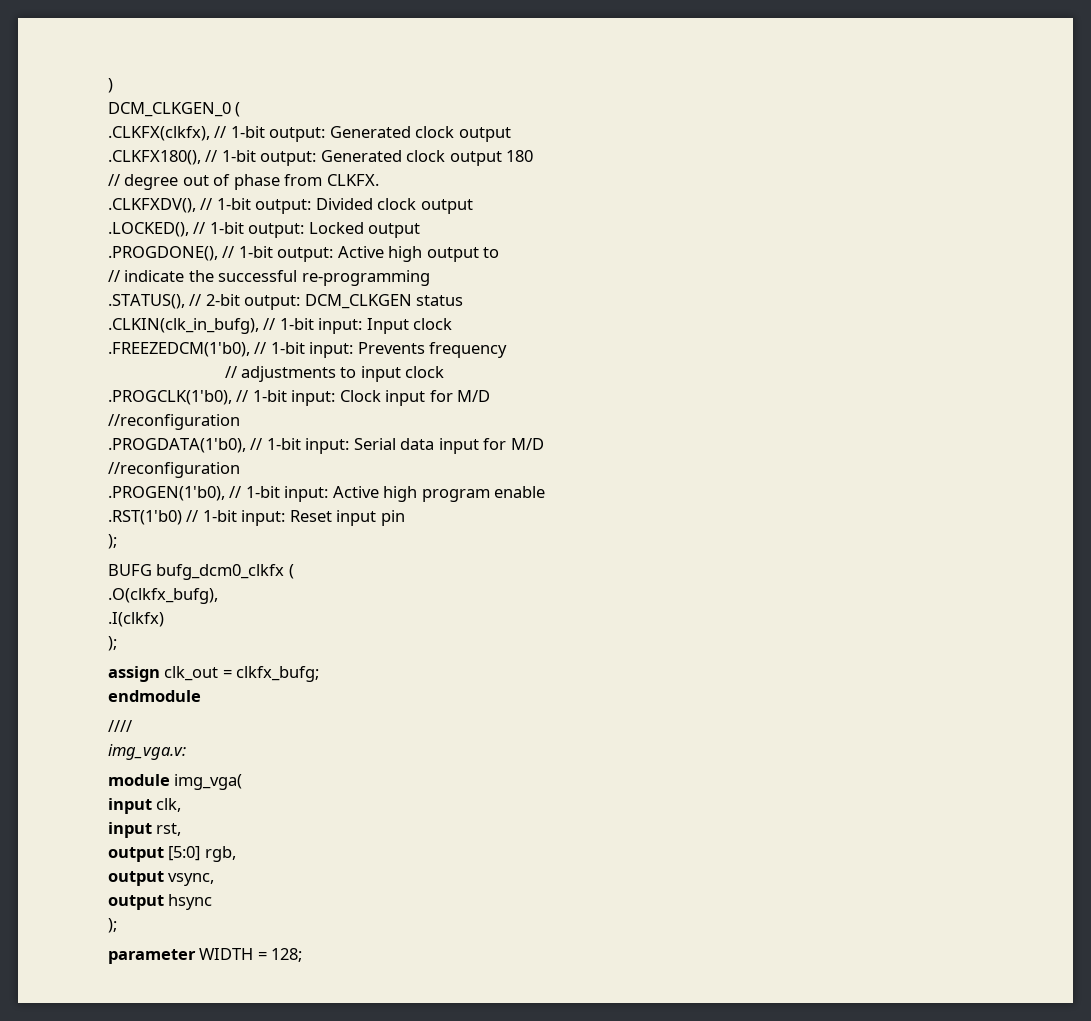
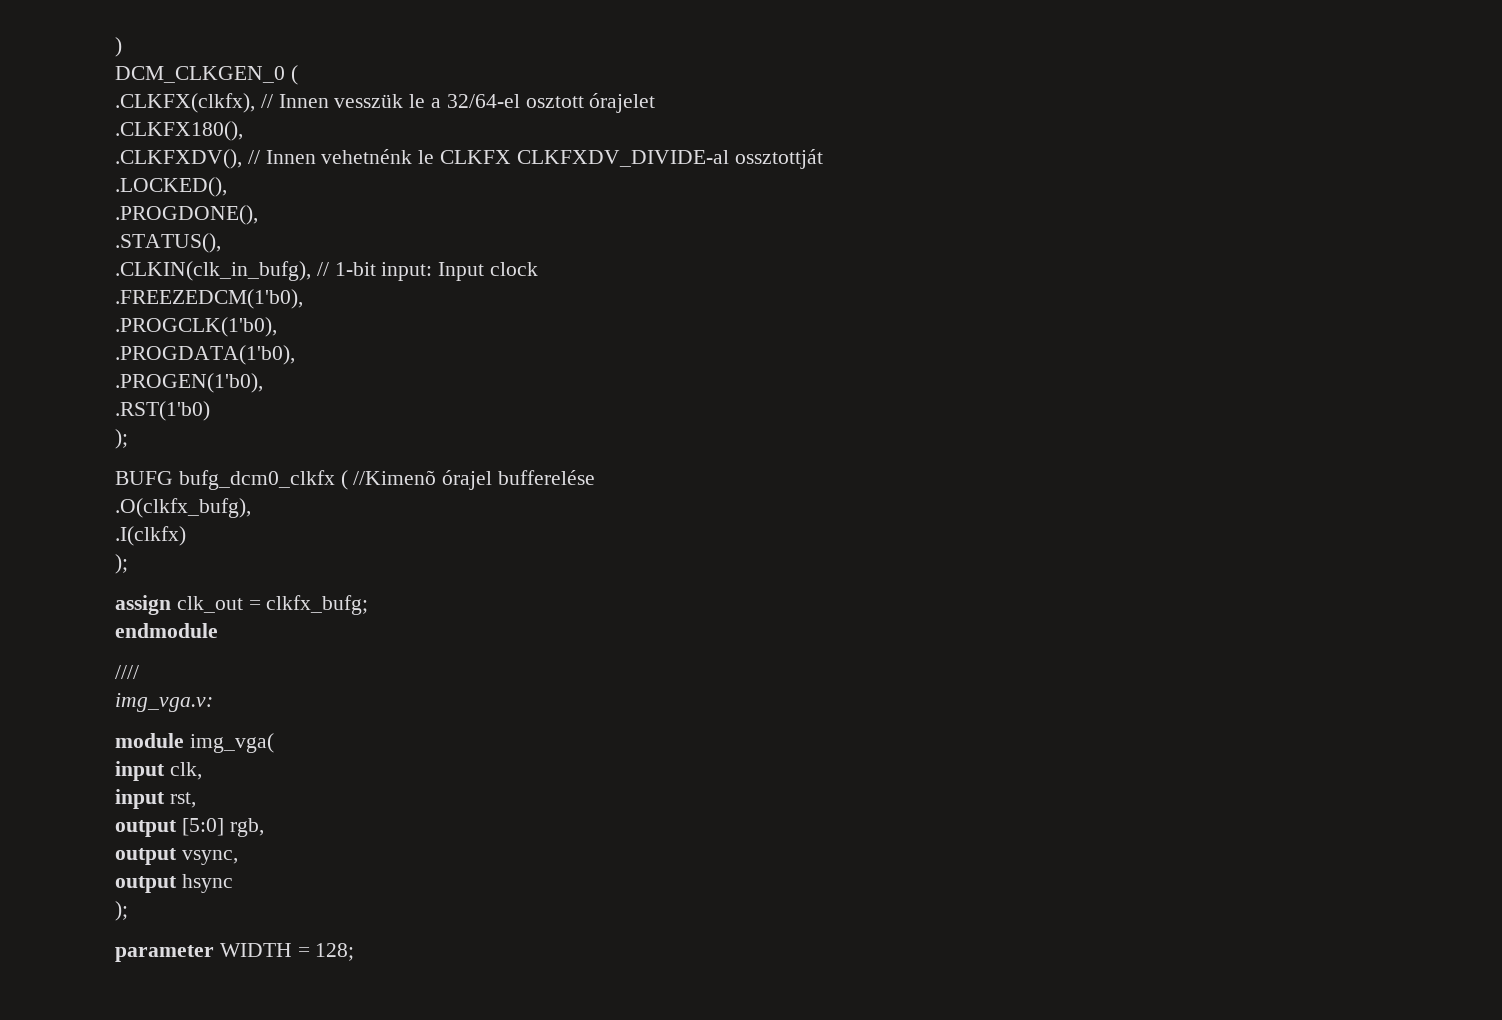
[230,126,511,142] [108,150,534,166] [108,174,379,190] [108,198,473,214] [108,222,421,238] [108,246,500,262] [108,270,430,286] [108,294,464,310] 1-bit output: Generated clock output // .CLKFX180(), // 1-bit output: Generated clock output 180 // // degree out of phase from CLKFX. // .CLKFXDV(), // 1-bit output: Divided clock output // .LOCKED(), // 1-bit output: Locked output // .PROGDONE(), // 1-bit output: Active high output to // // indicate the successful re-programming // .STATUS(), // 2-bit output: DCM_CLKGEN status -> [278,93,656,113] [115,121,243,141] [115,149,823,169] [115,177,227,197] [115,205,258,225] [115,233,221,253] Innen vesszük le a 32/64-el osztott órajelet // .CLKFX180(), // .CLKFXDV(), // Innen vehetnénk le CLKFX CLKFXDV_DIVIDE-al ossztottját // .LOCKED(), // .PROGDONE(), // .STATUS(),
[254,342,508,358] [224,366,445,382] [108,390,491,406] [108,414,240,430] [108,438,544,454] [108,462,240,478] [108,486,546,502] [108,510,405,526] // 1-bit input: Prevents frequency // // adjustments to input clock // .PROGCLK(1'b0), // 1-bit input: Clock input for M/D // //reconfiguration // .PROGDATA(1'b0), // 1-bit input: Serial data input for M/D // //reconfiguration // .PROGEN(1'b0), // 1-bit input: Active high program enable // .RST(1'b0) // 1-bit input: Reset input pin -> [115,317,277,337] [115,345,295,365] [115,373,263,393] [115,401,210,421] // .PROGCLK(1'b0), // .PROGDATA(1'b0), // .PROGEN(1'b0), // .RST(1'b0)
(294, 571) none -> [353,470,596,490] //Kimenõ órajel bufferelése

